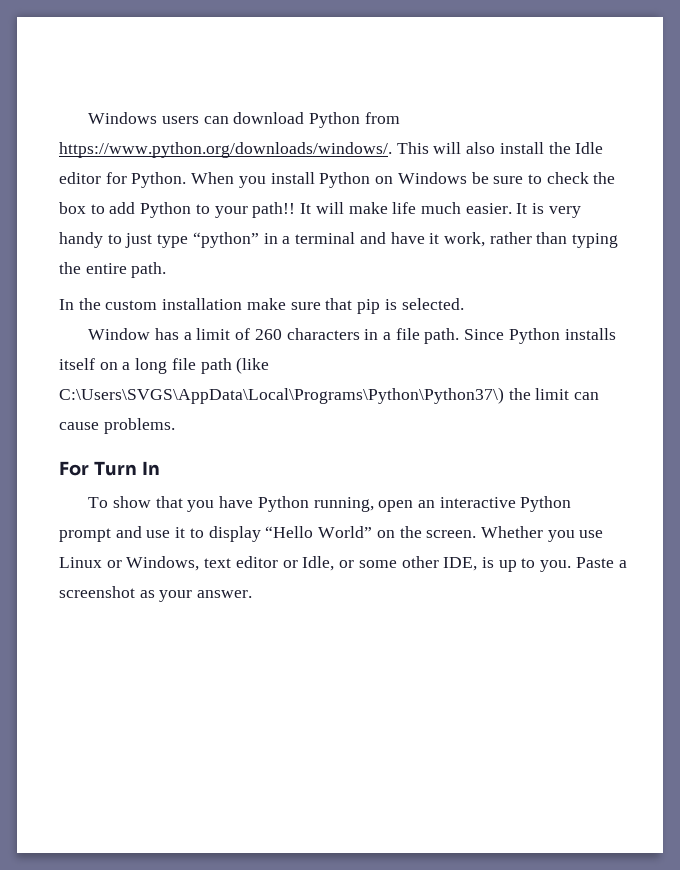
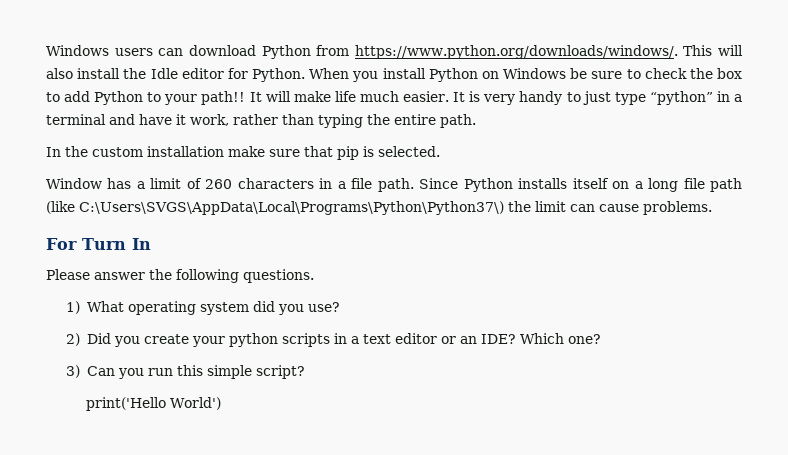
[88,496,572,512] [59,526,604,542] [59,556,627,572] [59,586,253,602] To show that you have Python running, open an interactive Python prompt and use it to display “Hello World” on the screen. Whether you use Linux or Windows, text editor or Idle, or some other IDE, is up to you. Paste a screenshot as your answer. -> [46,269,314,283] [65,301,340,315] [65,333,601,347] [65,365,305,379] [85,397,221,411] Please answer the following questions. // 1) What operating system did you use? // 2) Did you create your python scripts in a text editor or an IDE? Which one? // 3) Can you run this simple script? // print('Hello World')

